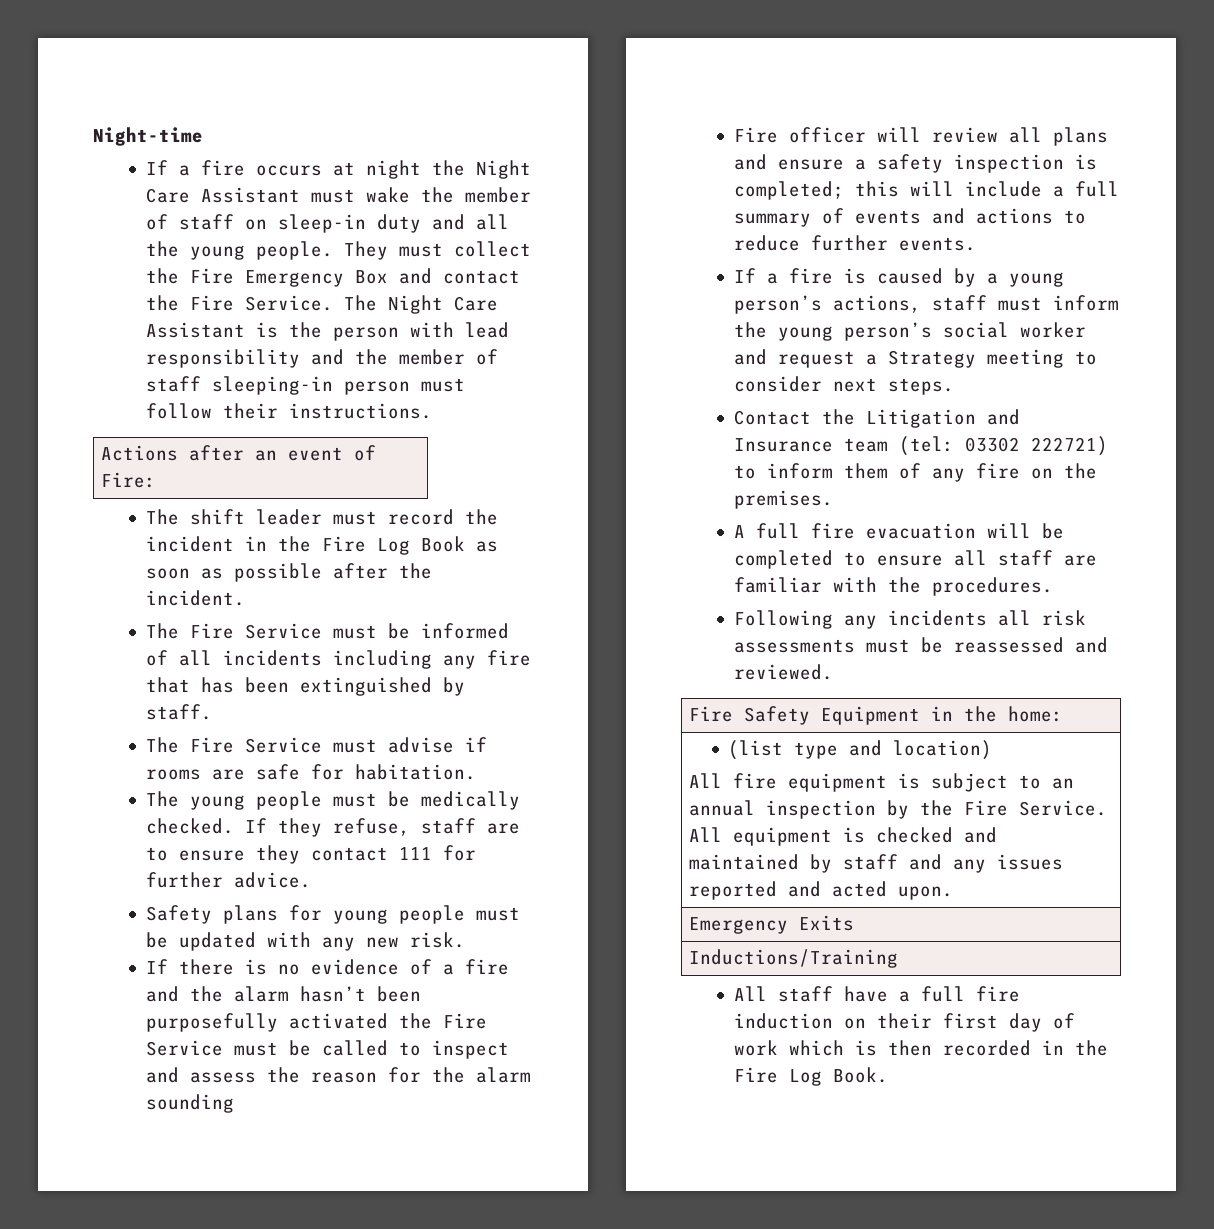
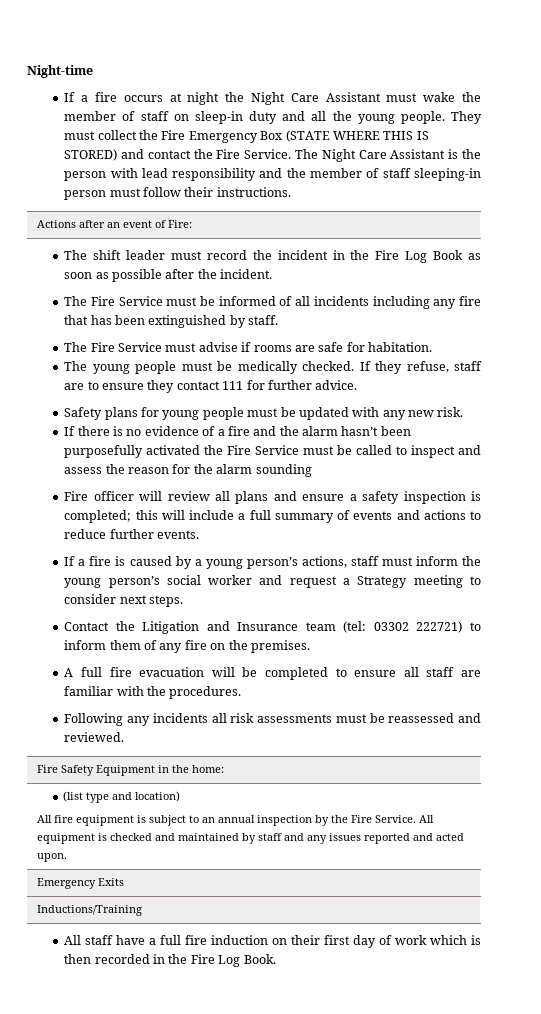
(388, 277) none -> [285,130,429,142] [64,149,118,161] (STATE WHERE THIS IS STORED)

